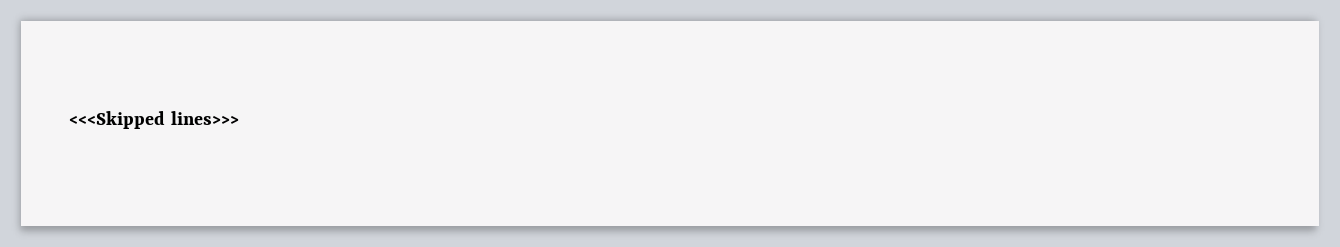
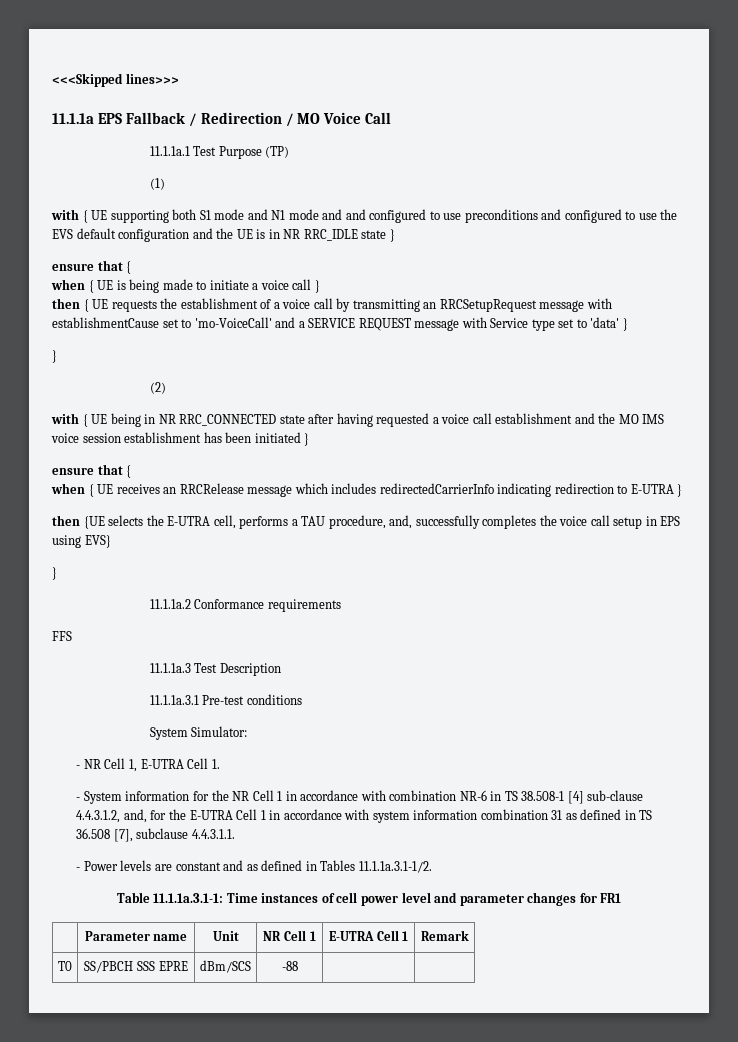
(239, 118) none -> [52,112,392,127] [149,146,290,159] [149,178,165,190] [51,209,678,223] [52,228,395,242] [52,260,132,274] [51,279,320,293] [52,298,612,312] [52,317,628,331] [52,350,57,363] [149,382,166,394] [51,413,665,427] [51,432,310,446] [52,464,132,478] [51,483,683,497] [52,515,681,529] [52,535,111,548] [52,567,57,580] [149,599,341,612] [52,631,72,641] [149,663,281,676] [149,694,302,705] [149,726,248,740] [76,758,220,772] [76,790,644,804] [76,809,653,823] [76,828,235,842] [76,860,432,873] [116,892,622,906] [84,931,188,941] [212,931,239,941] [263,930,316,941] [328,930,409,941] [420,930,469,941] [58,961,72,971] [84,961,188,973] [200,960,251,973] [281,961,298,971] // 11.1.1a EPS Fallback / Redirection / MO Voice Call // 11.1.1a.1 Test Purpose (TP) // (1) // with { UE supporting both S1 mode and N1 mode and and configured to use preconditions and configured to use the EVS default configuration and the UE is in NR RRC_IDLE state } // ensure that { // when { UE is being made to initiate a voice call } // then { UE requests the establishment of a voice call by transmitting an RRCSetupRequest message with establishmentCause set to 'mo-VoiceCall' and a SERVICE REQUEST message with Service type set to 'data' } // } // (2) // with { UE being in NR RRC_CONNECTED state after having requested a voice call establishment and the MO IMS voice session establishment has been initiated } // ensure that { // when { UE receives an RRCRelease message which includes redirectedCarrierInfo indicating redirection to E-UTRA } // then {UE selects the E-UTRA cell, performs a TAU procedure, and, successfully completes the voice call setup in EPS using EVS} // } // 11.1.1a.2 Conformance requirements // FFS // 11.1.1a.3 Test Description // 11.1.1a.3.1 Pre-test conditions // System Simulator: // - NR Cell 1, E-UTRA Cell 1. // - System information for the NR Cell 1 in accordance with combination NR-6 in TS 38.508-1 [4] sub-clause 4.4.3.1.2, and, for the E-UTRA Cell 1 in accordance with system information combination 31 as defined in TS 36.508 [7], subclause 4.4.3.1.1. // - Power levels are constant and as defined in Tables 11.1.1a.3.1-1/2. // Table 11.1.1a.3.1-1: Time instances of cell power level and parameter changes for FR1 // | Parameter name | Unit | NR Cell 1 | E-UTRA Cell 1 | Remark // T0 | SS/PBCH SSS EPRE | dBm/SCS | -88 | |

